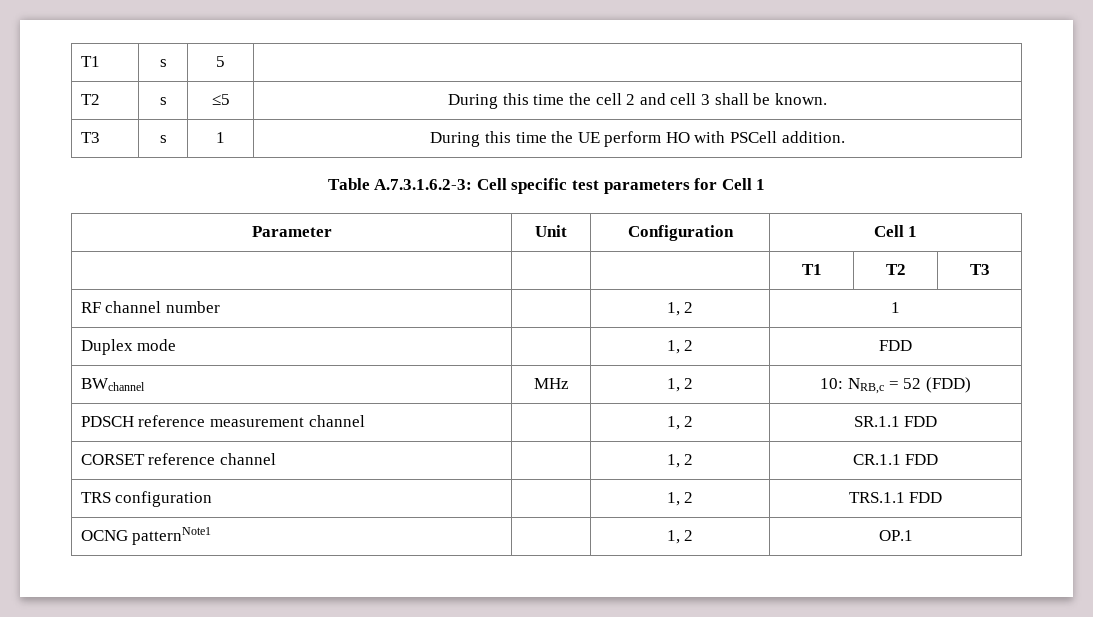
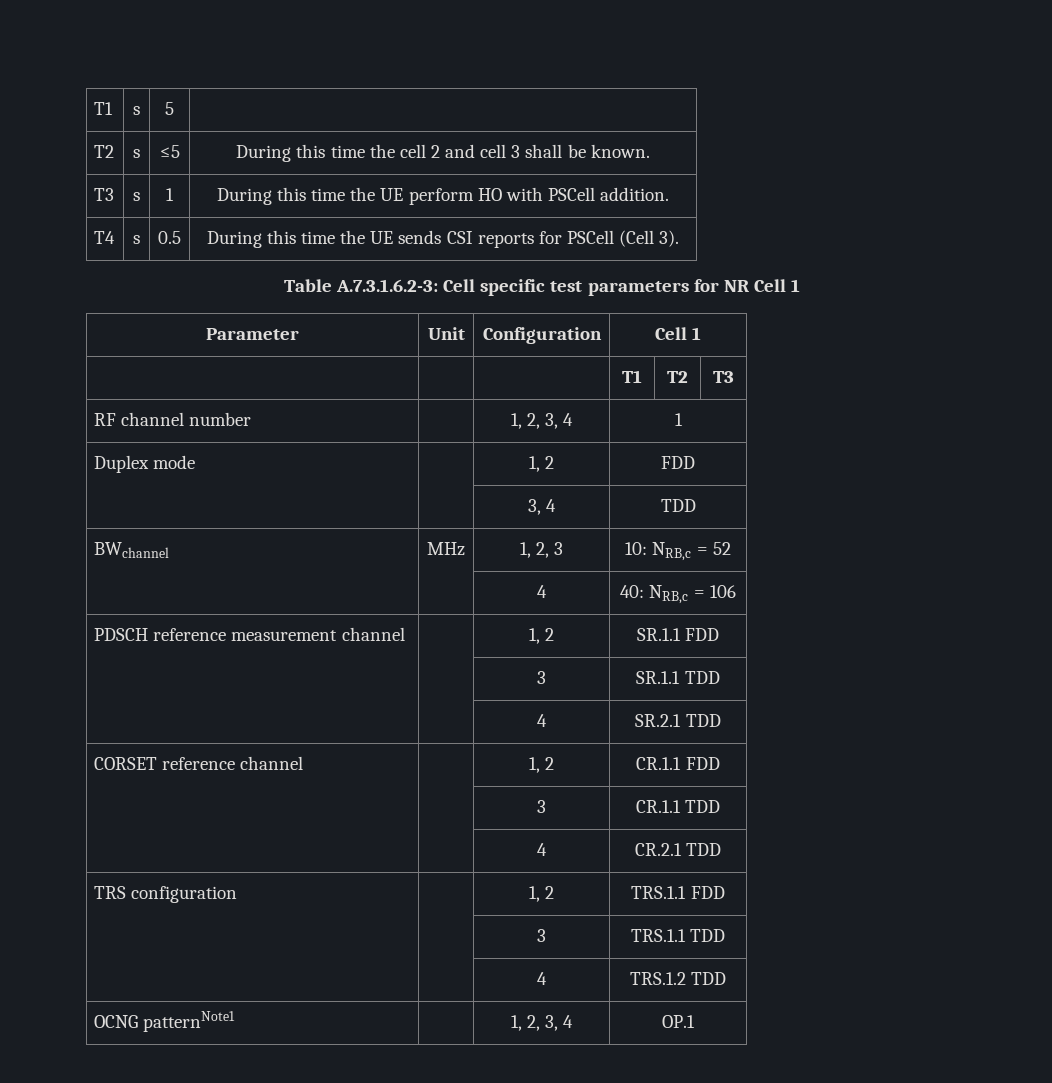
(845, 137) none -> [94,231,116,244] [133,235,140,244] [158,231,181,244] [206,230,680,248] // T4 | s | 0.5 | During this time the UE sends CSI reports for PSCell (Cell 3).
(718, 184) none -> [723,280,749,292] NR
[684,302,694,313] 2 -> [526,413,574,429] 2, 3, 4
(912, 345) none -> [527,499,557,515] [660,499,696,512] // | | 3, 4 | TDD
[684,378,694,389] 2 -> [536,542,564,558] 2, 3
[925,377,971,393] (FDD) -> [537,585,547,598] [620,585,736,604] // | | 4 | 40: NRB,c = 106
(938, 421) none -> [537,671,546,684] [636,671,720,684] [537,714,547,727] [635,714,721,727] // | | 3 | SR.1.1 TDD // | | 4 | SR.2.1 TDD
(939, 459) none -> [537,800,546,813] [635,800,721,813] [537,843,547,856] [634,843,722,856] // | | 3 | CR.1.1 TDD // | | 4 | CR.2.1 TDD
(943, 497) none -> [537,929,546,942] [630,929,726,942] [537,972,547,985] [629,972,727,985] // | | 3 | TRS.1.1 TDD // | | 4 | TRS.1.2 TDD
[684,530,694,541] 2 -> [526,1015,574,1031] 2, 3, 4

